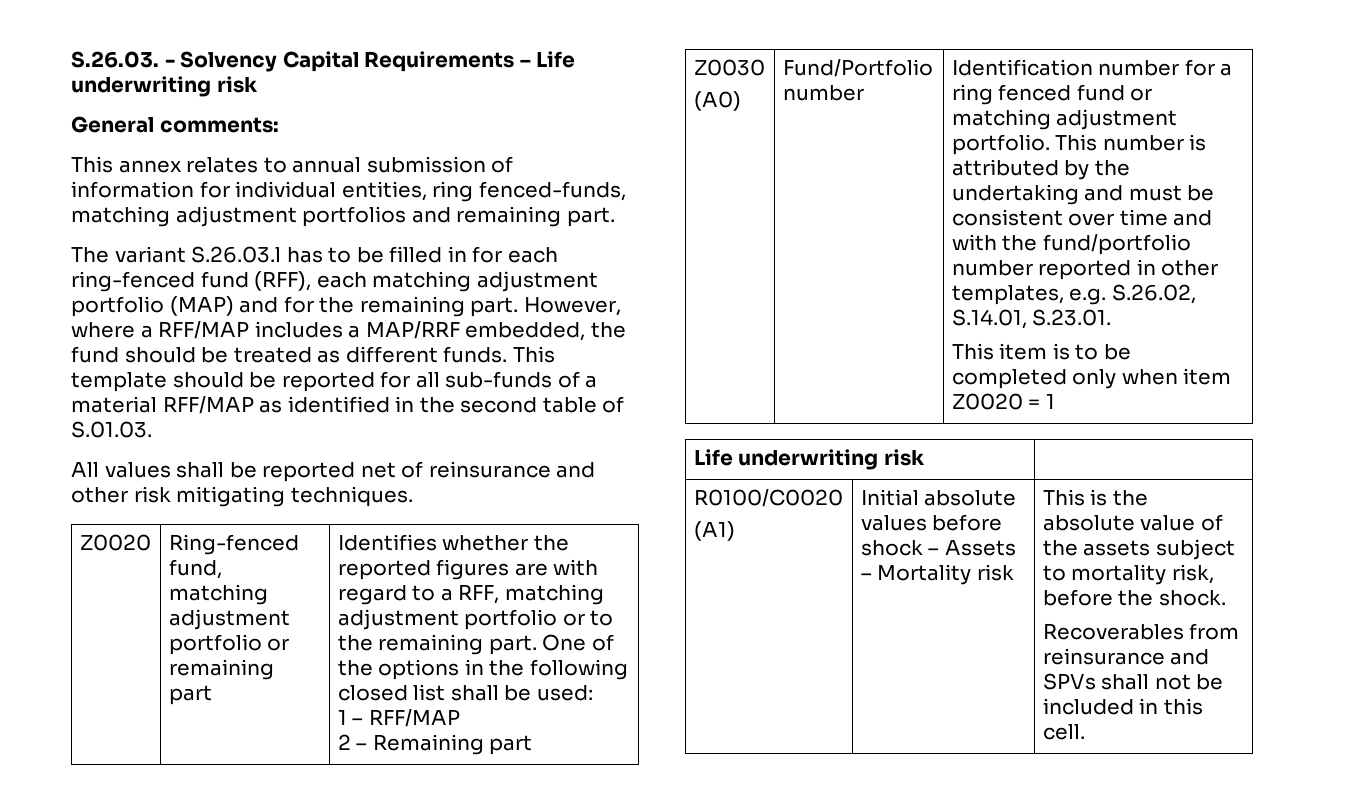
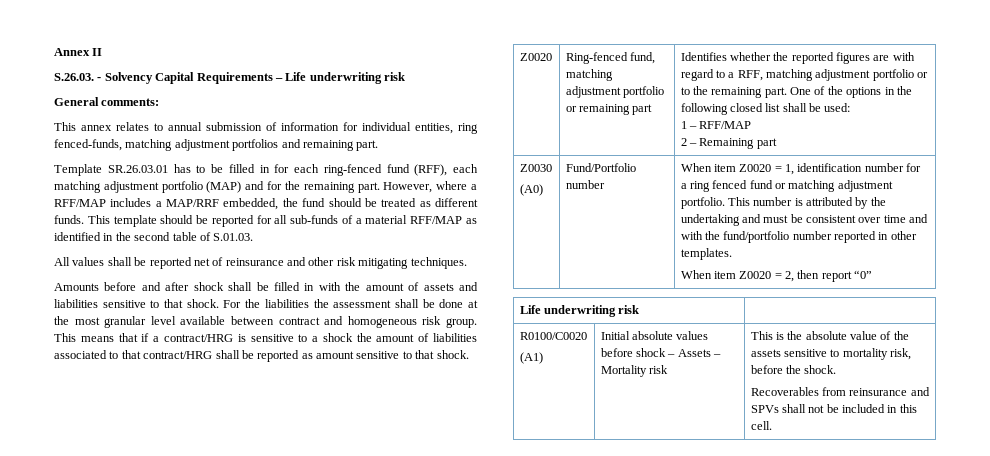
(71, 59) none -> [54,48,103,56] Annex II //
[71,246,282,263] The variant S.26.03.l -> [54,164,168,176] Template SR.26.03.01
(413, 496) none -> [54,282,478,291] [54,299,478,308] [54,316,478,328] [54,333,477,342] [54,350,469,362] // Amounts before and after shock shall be filled in with the amount of assets and liabilities sensitive to that shock. For the liabilities the assessment shall be done at the most granular level available between contract and homogeneous risk group. This means that if a contract/HRG is sensitive to a shock the amount of liabilities associated to that contract/HRG shall be reported as amount sensitive to that shock.
[951,59,1093,76] Identification -> [680,163,863,175] When item Z0020 = 1, identification
[951,284,1196,305] [951,309,1112,329] [951,343,1131,360] [951,368,1232,389] [951,393,1055,410] templates, e.g. S.26.02, S.14.01, S.23.01. // This item is to be completed only when item Z0020 = 1 -> [680,248,732,260] [680,270,873,282] templates. // When item Z0020 = 2, then report “0”
[1155,539,1235,560] subject -> [783,349,827,357] sensitive

